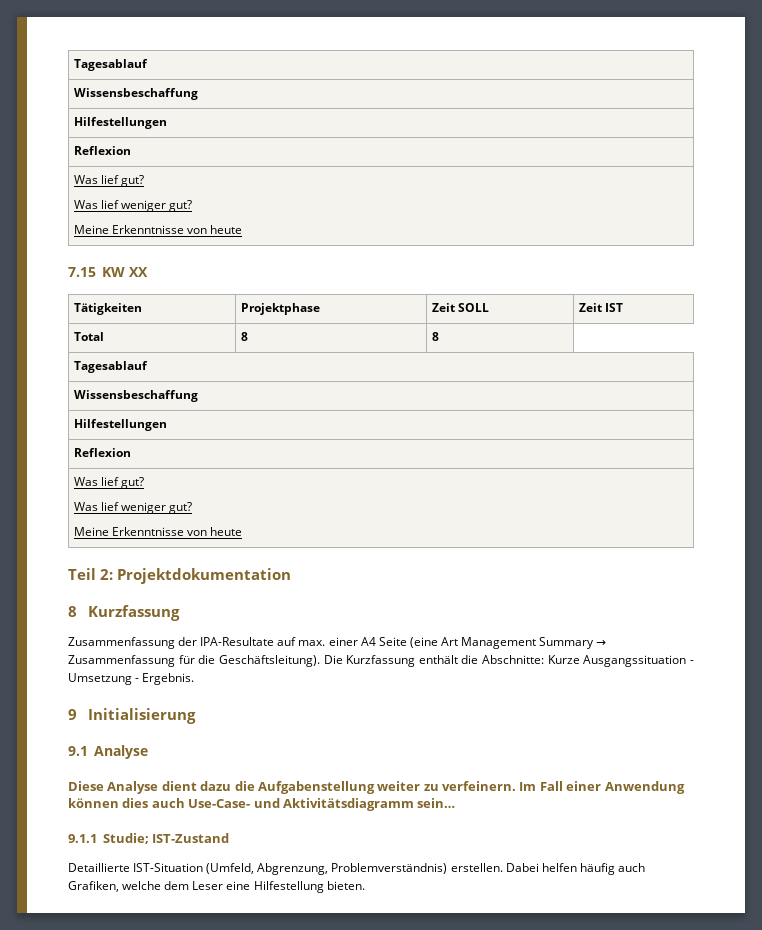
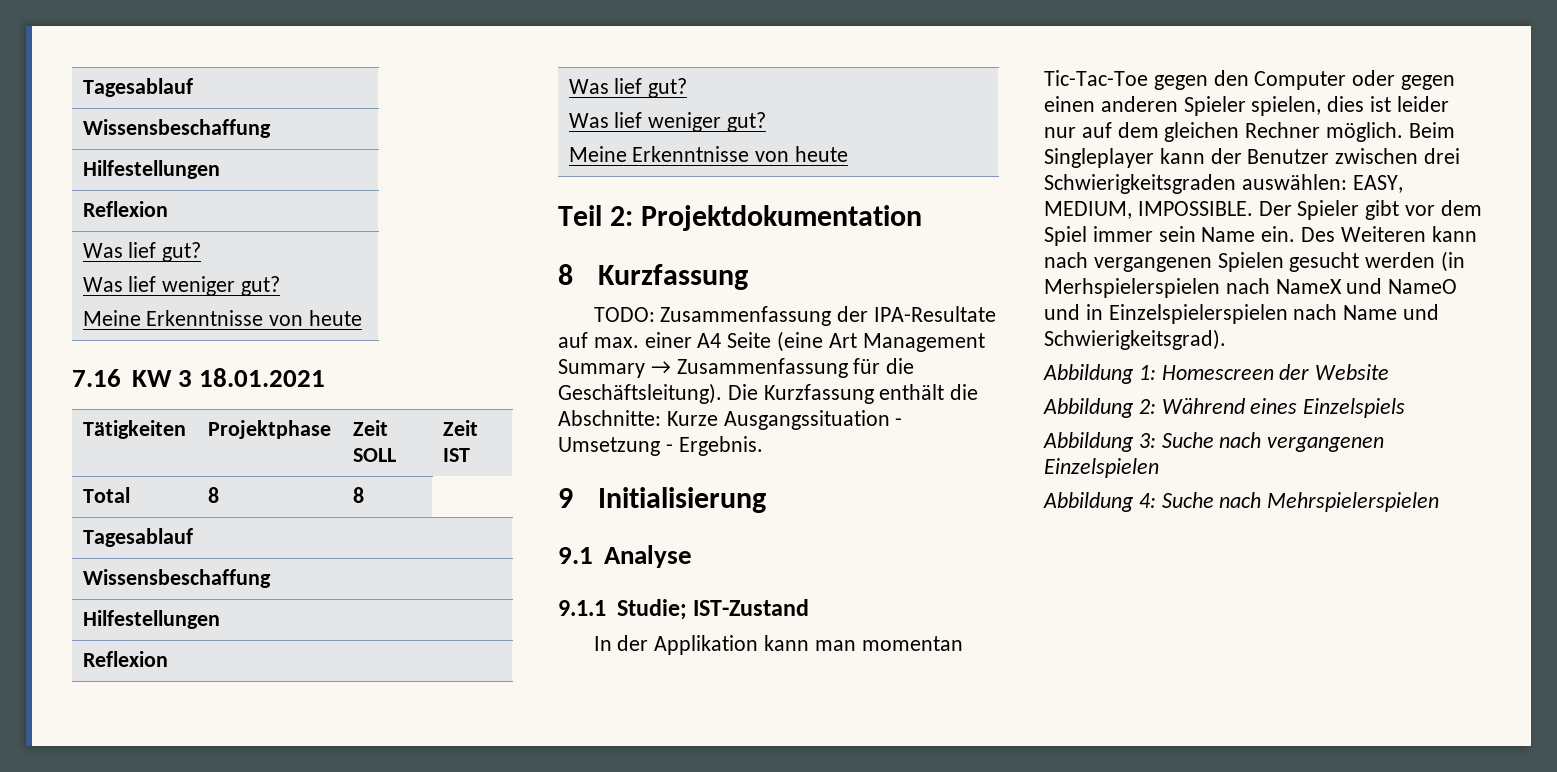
[68,267,148,277] 7.15 KW XX -> [72,368,326,387] 7.16 KW 3 18.01.2021
(181, 613) none -> [593,307,655,322] TODO:
[68,781,685,794] [68,798,456,811] [68,833,230,844] [68,863,645,875] [68,881,365,893] Diese Analyse dient dazu die Aufgabenstellung weiter zu verfeinern. Im Fall einer Anwendung können dies auch Use-Case- und Aktivitätsdiagramm sein… // 9.1.1 Studie; IST-Zustand // Detaillierte IST-Situation (Umfeld, Abgrenzung, Problemverständnis) erstellen. Dabei helfen häufig auch Grafiken, welche dem Leser eine Hilfestellung bieten. -> [558,599,810,620] [593,635,963,655] [1044,70,1456,90] [1044,96,1449,116] [1044,122,1455,142] [1044,148,1461,168] [1044,174,1403,194] [1044,200,1482,220] [1044,226,1477,246] [1044,251,1466,272] [1044,278,1458,298] [1044,304,1440,324] [1044,329,1226,350] [1043,364,1390,384] [1043,398,1406,418] [1043,432,1385,452] [1044,458,1159,478] [1043,492,1440,512] 9.1.1 Studie; IST-Zustand // In der Applikation kann man momentan Tic-Tac-Toe gegen den Computer oder gegen einen anderen Spieler spielen, dies ist leider nur auf dem gleichen Rechner möglich. Beim Singleplayer kann der Benutzer zwischen drei Schwierigkeitsgraden auswählen: EASY, MEDIUM, IMPOSSIBLE. Der Spieler gibt vor dem Spiel immer sein Name ein. Des Weiteren kann nach vergangenen Spielen gesucht werden (in Merhspielerspielen nach NameX und NameO und in Einzelspielerspielen nach Name und Schwierigkeitsgrad). // Abbildung 1: Homescreen der Website // Abbildung 2: Während eines Einzelspiels // Abbildung 3: Suche nach vergangenen Einzelspielen // Abbildung 4: Suche nach Mehrspielerspielen

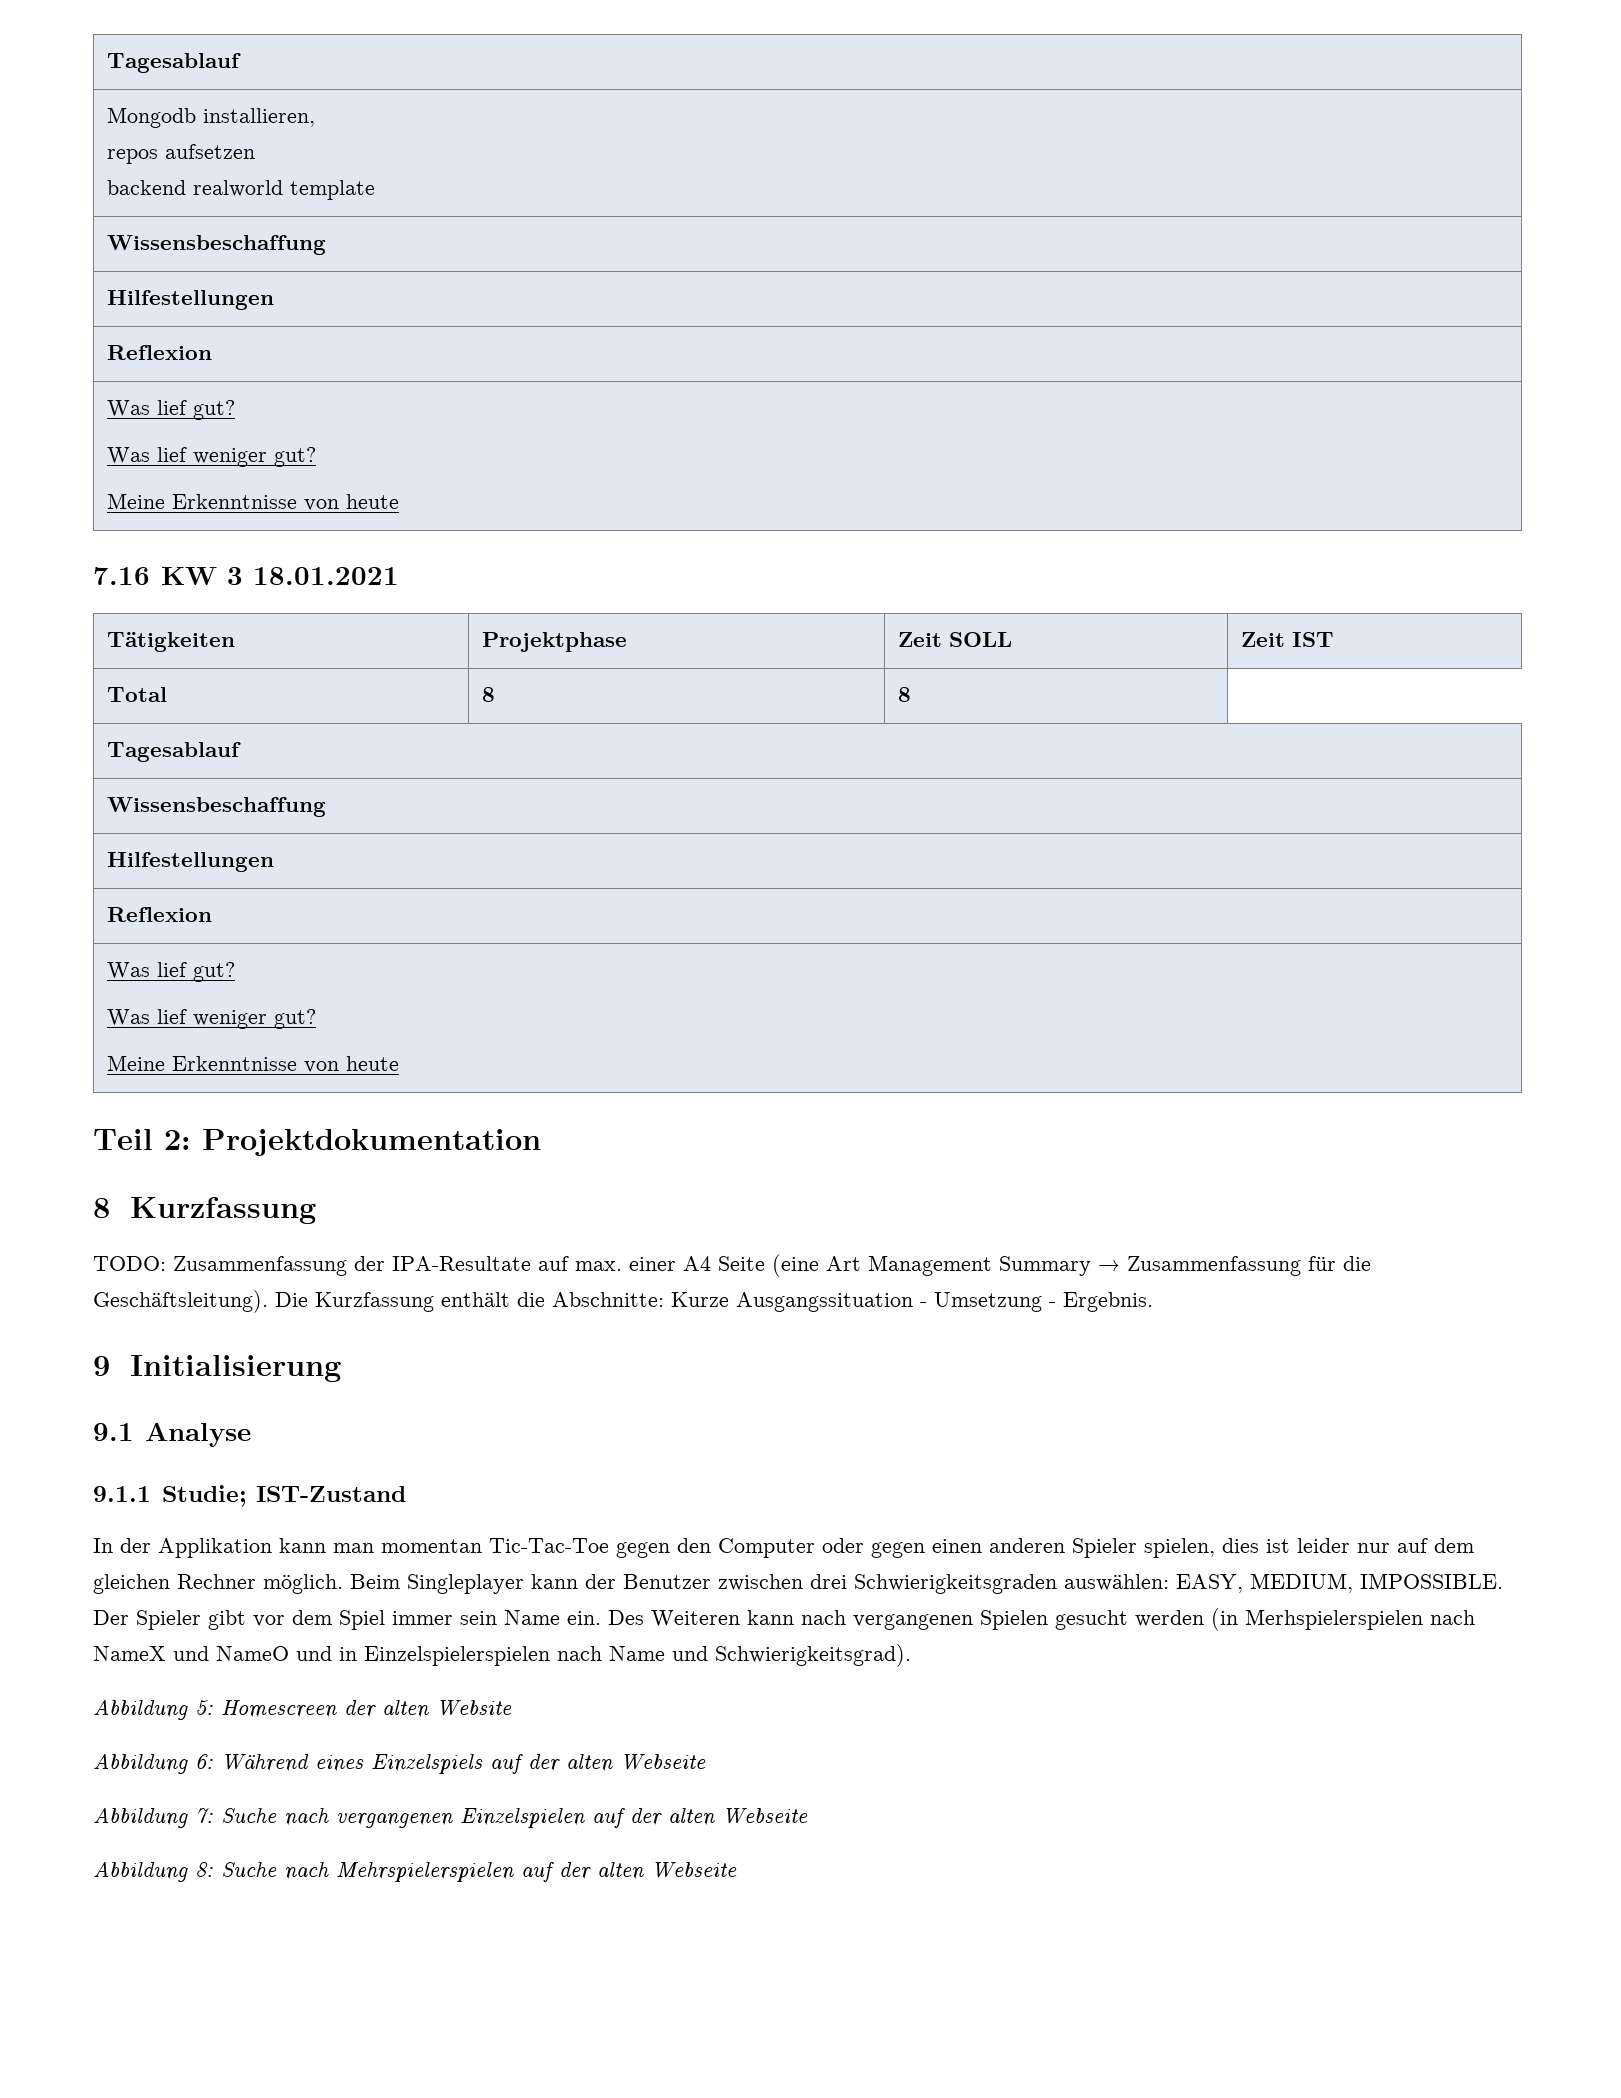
[82,78,193,97] Tagesablauf -> [107,53,242,73] [107,107,316,128] [107,144,256,164] [107,180,376,200] Tagesablauf // Mongodb installieren, // repos aufsetzen // backend realworld template
[1138,365,1156,380] 1: -> [195,1700,213,1715] 5:
(1310, 372) none -> [382,1700,429,1718] alten
[1138,399,1156,414] 2: -> [195,1754,213,1769] 6:
[1043,432,1156,452] // Abbildung 3: -> [490,1754,706,1774] [93,1807,213,1828] auf der alten Webseite // Abbildung 7:
[1043,492,1156,512] // Abbildung 4: -> [592,1808,808,1828] [93,1861,213,1882] auf der alten Webseite // Abbildung 8:
(1440, 502) none -> [521,1862,737,1882] auf der alten Webseite

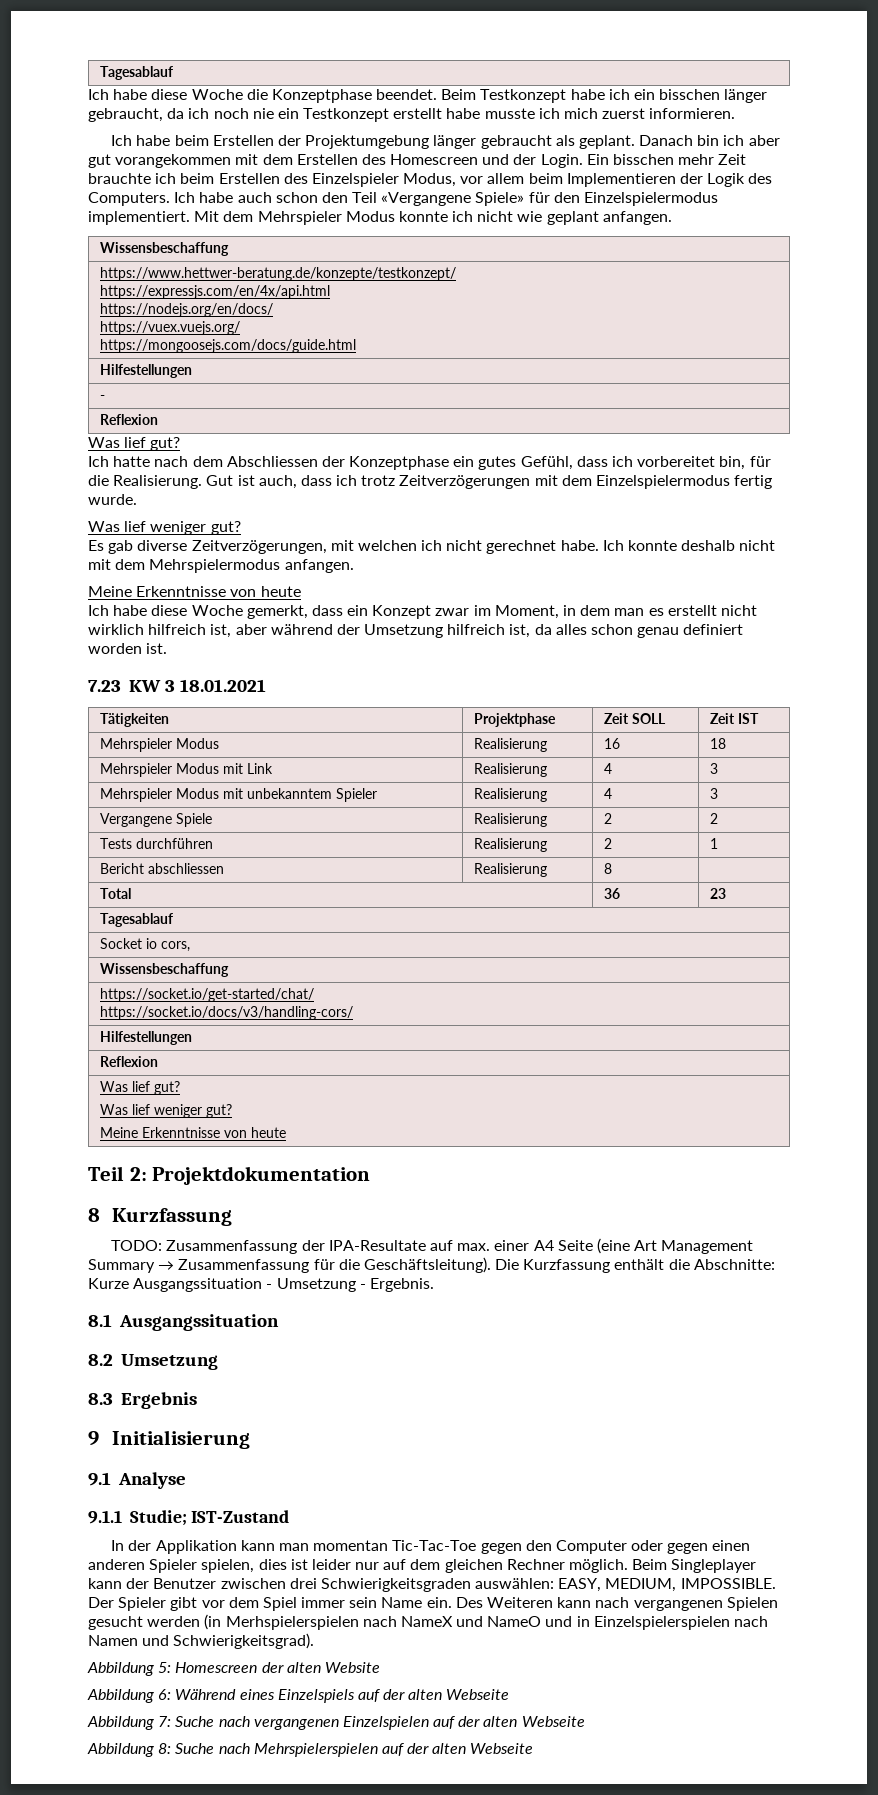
[107,53,242,73] [107,107,316,128] [107,144,256,164] [107,180,376,200] [107,235,327,255] [107,290,275,310] [107,345,213,360] [107,400,236,420] [107,447,317,467] [107,493,400,511] [93,567,150,585] Tagesablauf // Mongodb installieren, // repos aufsetzen // backend realworld template // Wissensbeschaffung // Hilfestellungen // Reflexion // Was lief gut? // Was lief weniger gut? // Meine Erkenntnisse von heute // 7.16 -> [99,66,173,80] [88,89,768,103] [88,108,736,122] [111,135,780,149] [88,154,747,168] [88,173,773,187] [88,192,719,206] [88,211,672,225] [99,242,229,256] [99,267,456,281] [99,285,330,299] [99,303,273,317] [99,321,240,335] [99,339,356,353] [99,364,192,378] [99,395,105,400] [99,414,158,425] [88,437,181,451] [88,456,771,470] [88,475,773,489] [88,494,137,505] [88,521,241,535] [88,540,776,554] [88,559,354,573] [88,586,301,597] [88,605,757,619] [88,624,744,638] [88,643,168,654] [88,680,121,692] Tagesablauf // Ich habe diese Woche die Konzeptphase beendet. Beim Testkonzept habe ich ein bisschen länger gebraucht, da ich noch nie ein Testkonzept erstellt habe musste ich mich zuerst informieren. // Ich habe beim Erstellen der Projektumgebung länger gebraucht als geplant. Danach bin ich aber gut vorangekommen mit dem Erstellen des Homescreen und der Login. Ein bisschen mehr Zeit brauchte ich beim Erstellen des Einzelspieler Modus, vor allem beim Implementieren der Logik des Computers. Ich habe auch schon den Teil «Vergangene Spiele» für den Einzelspielermodus implementiert. Mit dem Mehrspieler Modus konnte ich nicht wie geplant anfangen. // Wissensbeschaffung // https://www.hettwer-beratung.de/konzepte/testkonzept/ // https://expressjs.com/en/4x/api.html // https://nodejs.org/en/docs/ // https://vuex.vuejs.org/ // https://mongoosejs.com/docs/guide.html // Hilfestellungen // - // Reflexion // Was lief gut? // Ich hatte nach dem Abschliessen der Konzeptphase ein gutes Gefühl, dass ich vorbereitet bin, für die Realisierung. Gut ist auch, dass ich trotz Zeitverzögerungen mit dem Einzelspielermodus fertig wurde. // Was lief weniger gut? // Es gab diverse Zeitverzögerungen, mit welchen ich nicht gerechnet habe. Ich konnte deshalb nicht mit dem Mehrspielermodus anfangen. // Meine Erkenntnisse von heute // Ich habe diese Woche gemerkt, dass ein Konzept zwar im Moment, in dem man es erstellt nicht wirklich hilfreich ist, aber während der Umsetzung hilfreich ist, da alles schon genau definiert worden ist. // 7.23
[107,687,168,702] [482,687,496,702] [898,687,912,702] [107,742,242,762] [107,797,327,817] Total | 8 | 8 // Tagesablauf // Wissensbeschaffung -> [99,738,219,752] [473,738,547,752] [603,738,620,749] [709,738,726,749] [99,763,273,777] [473,763,547,777] [603,763,612,774] [709,763,718,774] [99,788,377,802] [473,788,547,802] [603,788,612,799] [709,788,718,799] [99,813,212,827] [473,813,547,827] [603,813,612,824] [709,813,718,824] [99,838,213,849] [473,838,547,852] [603,838,612,849] [709,838,718,849] [99,863,224,874] [473,863,547,877] [603,863,612,874] [99,888,131,899] [603,888,620,899] [709,888,726,899] [99,913,173,927] [99,938,190,952] [99,963,229,977] [99,988,314,1002] [99,1006,353,1020] Mehrspieler Modus | Realisierung | 16 | 18 // Mehrspieler Modus mit Link | Realisierung | 4 | 3 // Mehrspieler Modus mit unbekanntem Spieler | Realisierung | 4 | 3 // Vergangene Spiele | Realisierung | 2 | 2 // Tests durchführen | Realisierung | 2 | 1 // Bericht abschliessen | Realisierung | 8 | // Total | 36 | 23 // Tagesablauf // Socket io cors, // Wissensbeschaffung // https://socket.io/get-started/chat/ // https://socket.io/docs/v3/handling-cors/
(1153, 1302) none -> [88,1314,279,1331] [88,1354,218,1370] [88,1392,197,1409] // 8.1 Ausgangssituation // 8.2 Umsetzung // 8.3 Ergebnis
[609,1646,665,1661] Name -> [88,1635,138,1646] Namen

